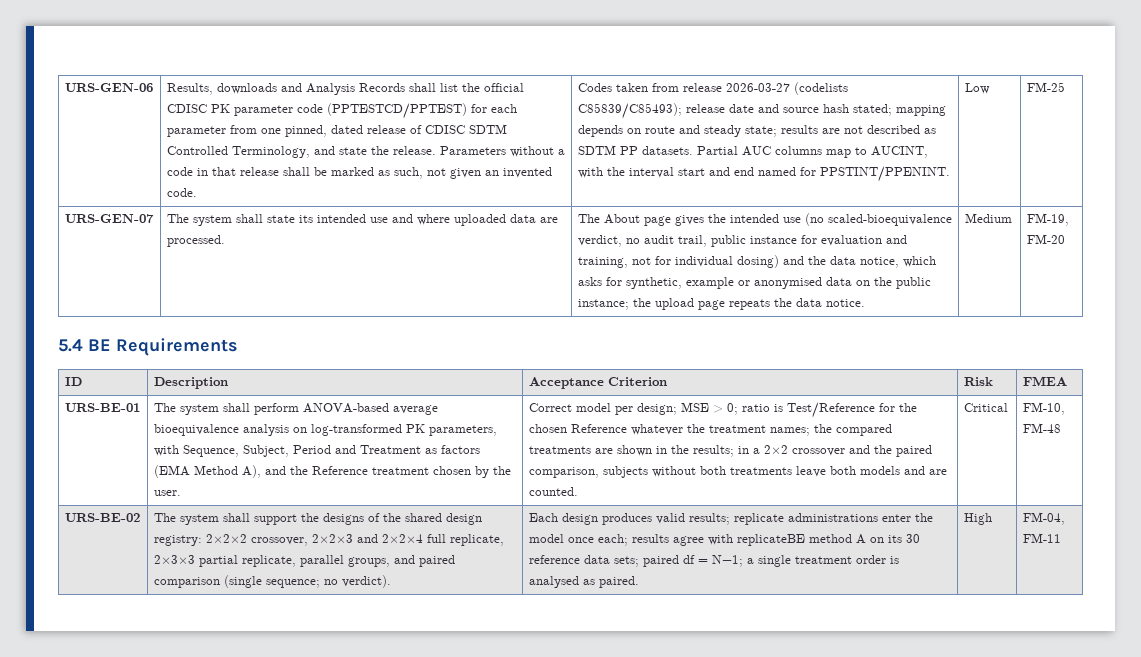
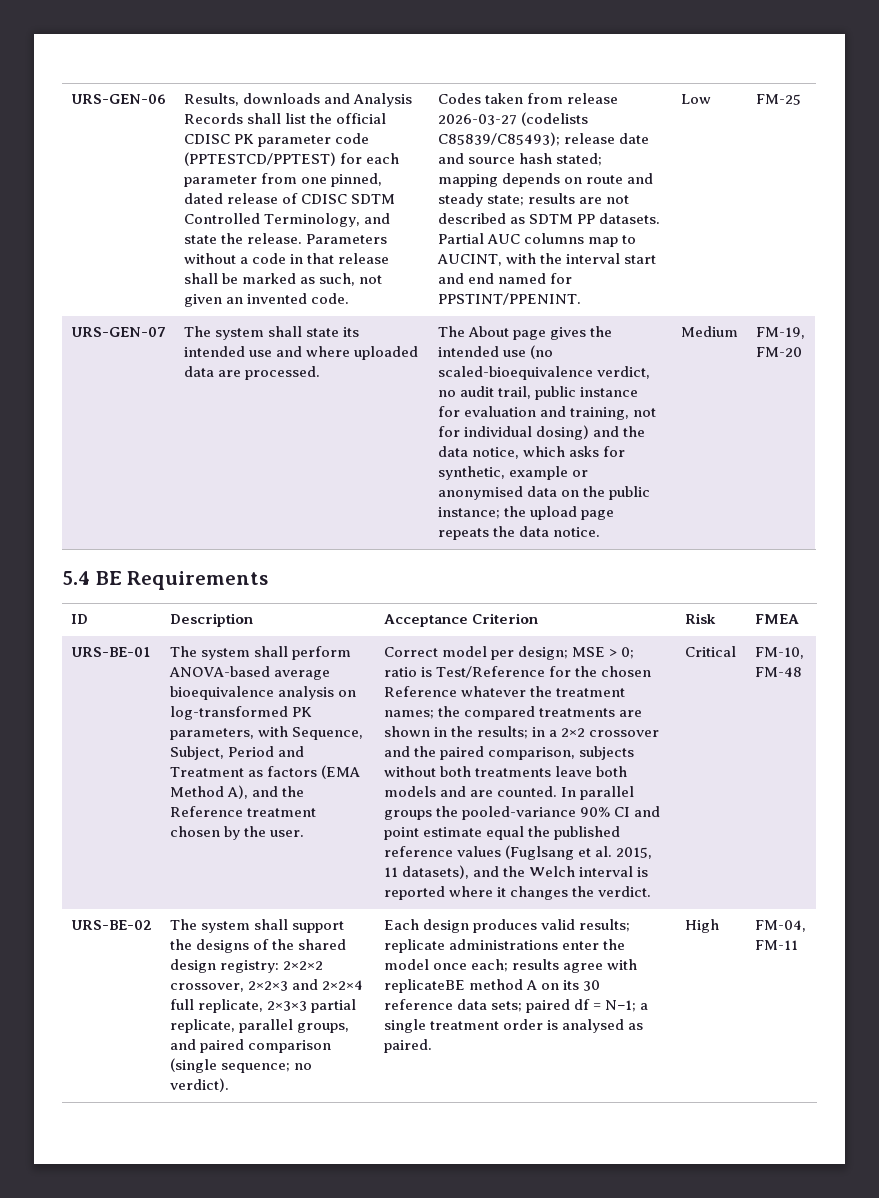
(578, 491) none -> [561,786,635,800] [383,806,661,820] [383,826,621,840] [383,845,653,860] [383,865,649,879] [383,886,652,900] In parallel groups the pooled-variance 90% CI and point estimate equal the published reference values (Fuglsang et al. 2015, 11 datasets), and the Welch interval is reported where it changes the verdict.

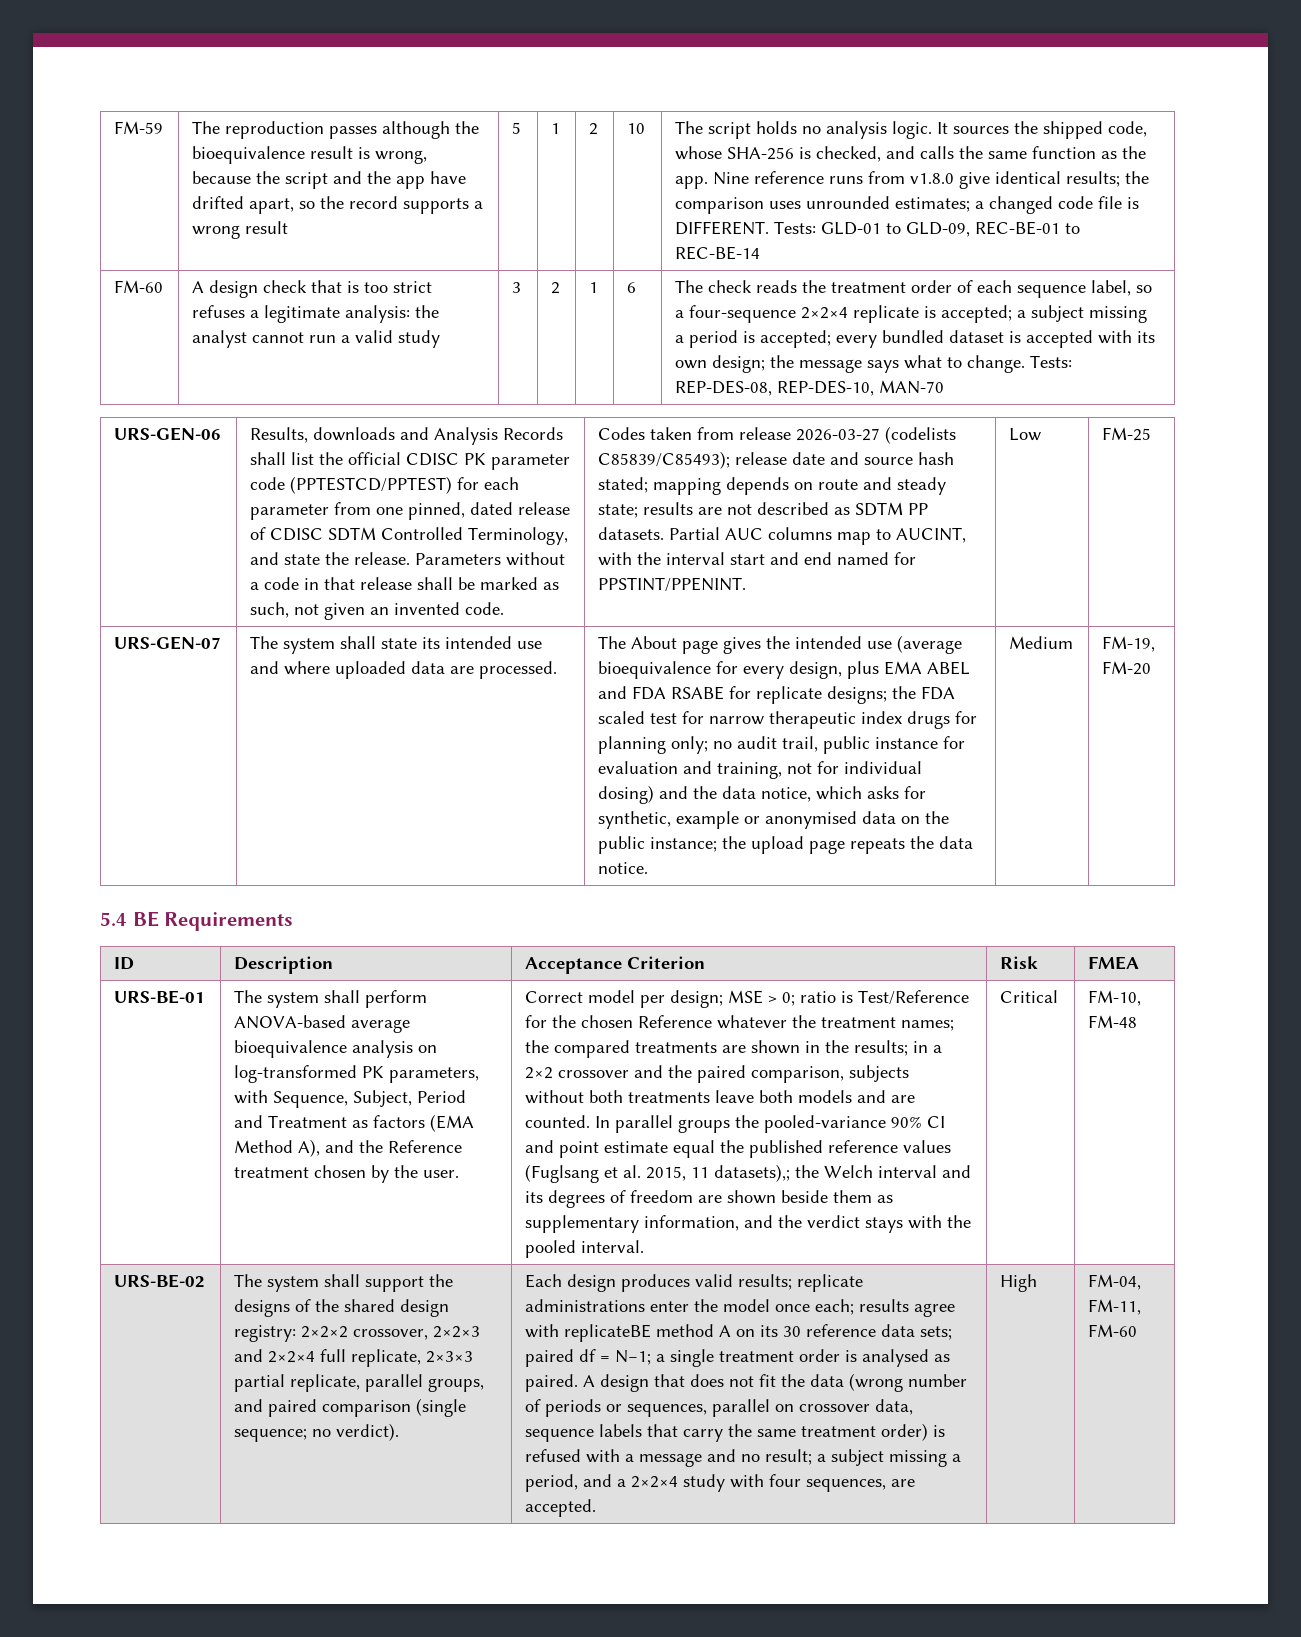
(70, 99) none -> [114,121,164,134] [192,121,480,139] [192,146,428,164] [192,171,467,189] [192,196,484,214] [192,221,289,239] [512,122,522,134] [551,123,561,134] [589,123,599,135] [627,123,646,134] [675,121,1148,139] [675,146,1147,162] [675,171,1150,189] [675,196,1140,214] [675,221,1081,237] [675,246,761,260] [114,280,164,293] [192,280,433,298] [192,305,440,323] [192,330,441,348] [512,282,522,293] [551,282,561,294] [589,282,599,293] [627,282,637,293] [675,280,1153,298] [675,305,1148,323] [675,330,1156,348] [675,355,1073,373] [675,380,945,396] FM-59 | The reproduction passes although the bioequivalence result is wrong, because the script and the app have drifted apart, so the record supports a wrong result | 5 | 1 | 2 | 10 | The script holds no analysis logic. It sources the shipped code, whose SHA-256 is checked, and calls the same function as the app. Nine reference runs from v1.8.0 give identical results; the comparison uses unrounded estimates; a changed code file is DIFFERENT. Tests: GLD-01 to GLD-09, REC-BE-01 to REC-BE-14 // FM-60 | A design check that is too strict refuses a legitimate analysis: the analyst cannot run a valid study | 3 | 2 | 1 | 6 | The check reads the treatment order of each sequence label, so a four-sequence 2×2×4 replicate is accepted; a subject missing a period is accepted; every bundled dataset is accepted with its own design; the message says what to change. Tests: REP-DES-08, REP-DES-10, MAN-70 //
[530,345,554,359] [437,366,650,380] (no scaled-bioequivalence verdict, -> [897,635,963,654] [598,661,971,679] [598,686,956,704] [598,711,978,729] [598,736,709,754] (average bioequivalence for every design, plus EMA ABEL and FDA RSABE for replicate designs; the FDA scaled test for narrow therapeutic index drugs for planning only;
[401,865,500,879] datasets), and -> [714,1164,791,1182] datasets),;
[637,867,649,877] [383,886,652,900] is reported where it changes the verdict. -> [942,1165,972,1178] [525,1190,894,1208] [525,1215,972,1233] [525,1240,645,1258] and its degrees of freedom are shown beside them as supplementary information, and the verdict stays with the pooled interval.
(432, 1046) none -> [583,1373,968,1392] [525,1399,914,1417] [525,1423,946,1442] [525,1449,962,1467] [525,1474,916,1492] [525,1499,597,1517] A design that does not fit the data (wrong number of periods or sequences, parallel on crossover data, sequence labels that carry the same treatment order) is refused with a message and no result; a subject missing a period, and a 2×2×4 study with four sequences, are accepted.
[754,940,798,950] FM-11 -> [1088,1299,1142,1315] [1088,1324,1138,1337] FM-11, FM-60

